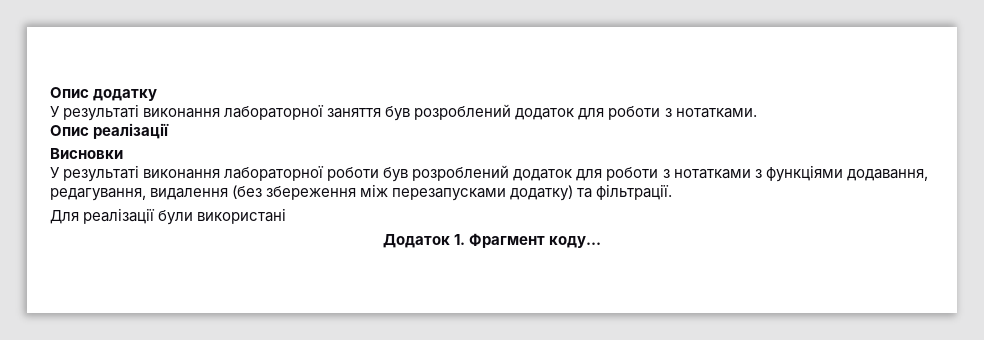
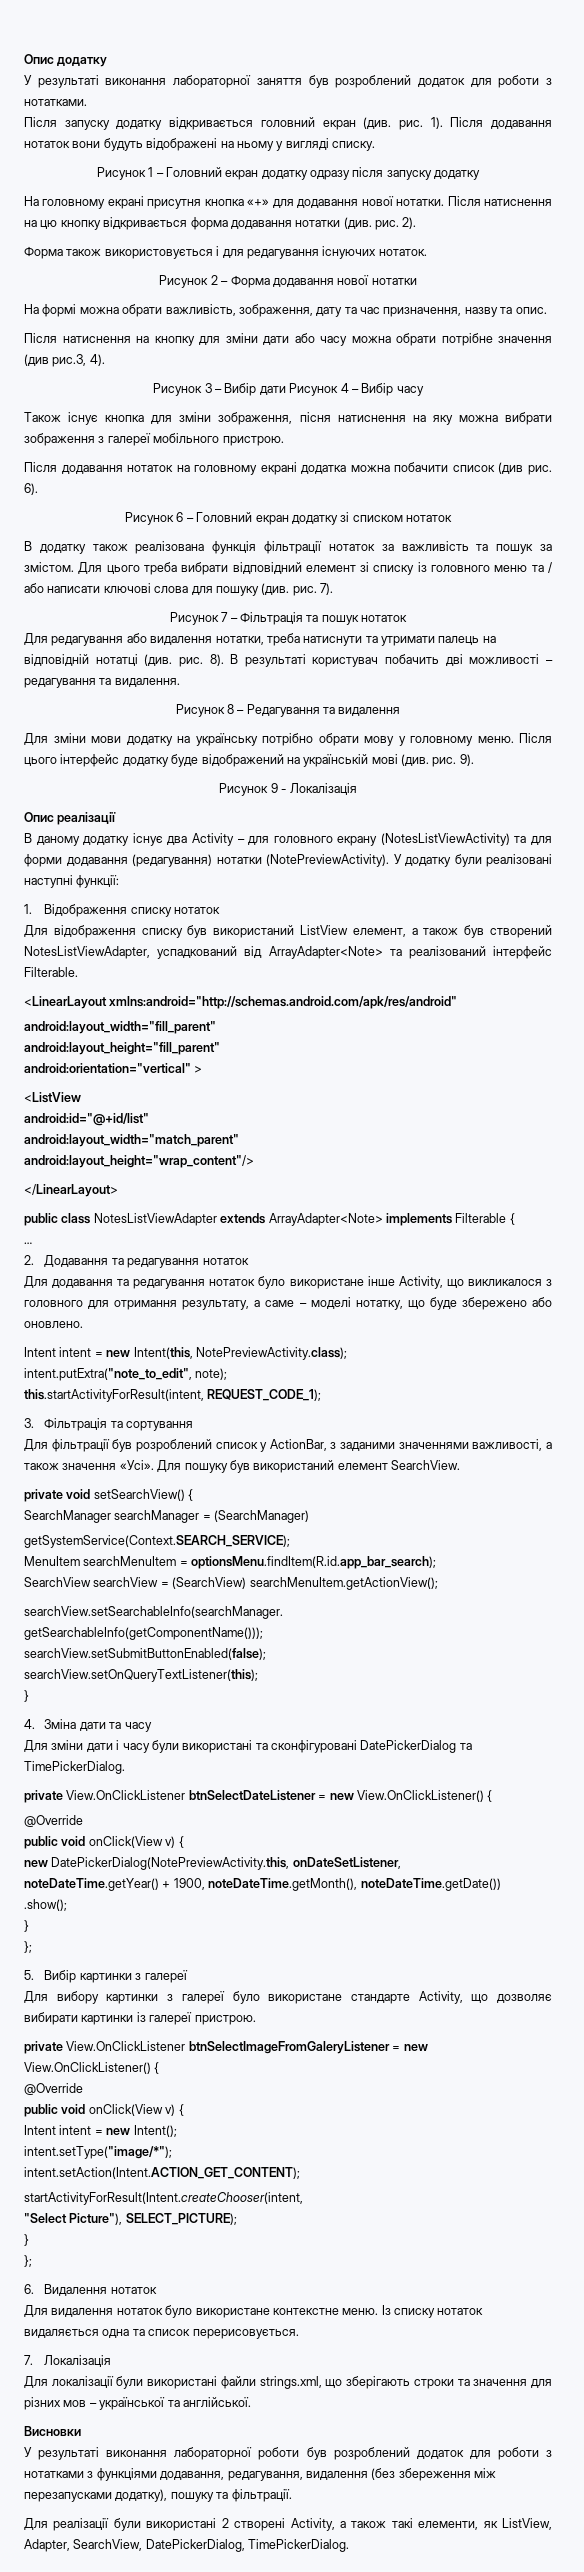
[50,123,170,139] Опис реалізації -> [24,117,552,130] [24,138,375,151] [96,167,481,180] [24,196,552,209] [24,217,417,230] [24,246,427,259] [159,275,417,288] [24,304,547,317] [24,333,552,346] [24,354,105,367] [153,383,424,396] [24,412,552,425] [24,433,284,446] [24,462,552,475] [24,483,38,495] [125,512,452,525] [24,541,552,554] [24,562,553,575] [24,583,333,596] [169,612,408,625] [24,633,496,646] [24,654,553,667] [24,678,180,688] [175,704,401,717] [24,733,552,746] [24,754,474,767] [219,783,357,796] [24,812,117,825] [24,833,552,846] [24,854,552,867] [24,875,120,888] [24,904,221,917] [24,925,553,938] [24,946,552,959] [24,967,78,977] [24,996,458,1009] [24,1021,216,1034] [24,1042,220,1055] [24,1063,203,1073] [24,1092,81,1103] [24,1113,149,1126] [24,1134,239,1147] [24,1155,254,1168] [24,1184,118,1197] [24,1213,515,1226] [24,1242,32,1244] [24,1255,249,1268] [24,1276,552,1289] [24,1297,552,1310] [24,1321,83,1328] [24,1347,347,1360] [24,1368,228,1381] [24,1389,322,1402] [24,1418,194,1431] [24,1439,552,1452] [24,1460,460,1473] [24,1489,194,1502] [24,1510,310,1523] [24,1535,290,1548] [24,1556,437,1569] [24,1577,438,1590] [24,1606,283,1619] [24,1627,263,1640] [24,1648,266,1660] [24,1669,258,1682] [24,1690,29,1702] [24,1719,152,1732] [24,1740,472,1753] [24,1761,125,1774] [24,1790,493,1803] [24,1815,83,1827] [24,1836,184,1849] [24,1857,401,1870] [24,1878,501,1891] [24,1899,67,1911] [24,1920,29,1932] [24,1941,32,1953] [24,1970,188,1983] [24,1991,552,2004] [24,2012,256,2025] [24,2041,428,2054] [24,2062,160,2074] [24,2083,83,2095] [24,2104,184,2117] [24,2125,177,2137] [24,2146,172,2159] [24,2167,300,2179] [24,2192,303,2205] [24,2213,237,2225] [24,2234,29,2246] [24,2255,32,2267] [24,2284,157,2296] [24,2305,484,2318] [24,2329,299,2339] [24,2355,112,2367] [24,2376,553,2389] [24,2397,251,2410] Після запуску додатку відкривається головний екран (див. рис. 1). Після додавання нотаток вони будуть відображені на ньому у вигляді списку. // Рисунок 1 – Головний екран додатку одразу після запуску додатку // На головному екрані присутня кнопка «+» для додавання нової нотатки. Після натиснення на цю кнопку відкривається форма додавання нотатки (див. рис. 2). // Форма також використовується і для редагування існуючих нотаток. // Рисунок 2 – Форма додавання нової нотатки // На формі можна обрати важливість, зображення, дату та час призначення, назву та опис. // Після натиснення на кнопку для зміни дати або часу можна обрати потрібне значення (див рис.3, 4). // Рисунок 3 – Вибір дати Рисунок 4 – Вибір часу // Також існує кнопка для зміни зображення, пісня натиснення на яку можна вибрати зображення з галереї мобільного пристрою. // Після додавання нотаток на головному екрані додатка можна побачити список (див рис. 6). // Рисунок 6 – Головний екран додатку зі списком нотаток // В додатку також реалізована функція фільтрації нотаток за важливість та пошук за змістом. Для цього треба вибрати відповідний елемент зі списку із головного меню та / або написати ключові слова для пошуку (див. рис. 7). // Рисунок 7 – Фільтрація та пошук нотаток // Для редагування або видалення нотатки, треба натиснути та утримати палець на відповідній нотатці (див. рис. 8). В результаті користувач побачить дві можливості – редагування та видалення. // Рисунок 8 – Редагування та видалення // Для зміни мови додатку на українську потрібно обрати мову у головному меню. Після цього інтерфейс додатку буде відображений на українській мові (див. рис. 9). // Рисунок 9 - Локалізація // Опис реалізації // В даному додатку існує два Activity – для головного екрану (NotesListViewActivity) та для форми додавання (редагування) нотатки (NotePreviewActivity). У додатку були реалізовані наступні функції: // 1. Відображення списку нотаток // Для відображення списку був використаний ListView елемент, а також був створений NotesListViewAdapter, успадкований від ArrayAdapter<Note> та реалізований інтерфейс Filterable. // <LinearLayout xmlns:android="http://schemas.android.com/apk/res/android" // android:layout_width="fill_parent" // android:layout_height="fill_parent" // android:orientation="vertical" > // <ListView // android:id="@+id/list" // android:layout_width="match_parent" // android:layout_height="wrap_content"/> // </LinearLayout> // public class NotesListViewAdapter extends ArrayAdapter<Note> implements Filterable { // … // 2. Додавання та редагування нотаток // Для додавання та редагування нотаток було використане інше Activity, що викликалося з головного для отримання результату, а саме – моделі нотатку, що буде збережено або оновлено. // Intent intent = new Intent(this, NotePreviewActivity.class); // intent.putExtra("note_to_edit", note); // this.startActivityForResult(intent, REQUEST_CODE_1); // 3. Фільтрація та сортування // Для фільтрації був розроблений список у ActionBar, з заданими значеннями важливості, а також значення «Усі». Для пошуку був використаний елемент SearchView. // private void setSearchView() { // SearchManager searchManager = (SearchManager) // getSystemService(Context.SEARCH_SERVICE); // MenuItem searchMenuItem = optionsMenu.findItem(R.id.app_bar_search); // SearchView searchView = (SearchView) searchMenuItem.getActionView(); // searchView.setSearchableInfo(searchManager. // getSearchableInfo(getComponentName())); // searchView.setSubmitButtonEnabled(false); // searchView.setOnQueryTextListener(this); // } // 4. Зміна дати та часу // Для зміни дати і часу були використані та сконфігуровані DatePickerDialog та TimePickerDialog. // private View.OnClickListener btnSelectDateListener = new View.OnClickListener() { // @Override // public void onClick(View v) { // new DatePickerDialog(NotePreviewActivity.this, onDateSetListener, // noteDateTime.getYear() + 1900, noteDateTime.getMonth(), noteDateTime.getDate()) // .show(); // } // }; // 5. Вибір картинки з галереї // Для вибору картинки з галереї було використане стандарте Activity, що дозволяє вибирати картинки із галереї пристрою. // private View.OnClickListener btnSelectImageFromGaleryListener = new View.OnClickListener() { // @Override // public void onClick(View v) { // Intent intent = new Intent(); // intent.setType("image/*"); // intent.setAction(Intent.ACTION_GET_CONTENT); // startActivityForResult(Intent.createChooser(intent, // "Select Picture"), SELECT_PICTURE); // } // }; // 6. Видалення нотаток // Для видалення нотаток було використане контекстне меню. Із списку нотаток видаляється одна та список перерисовується. // 7. Локалізація // Для локалізації були використані файли strings.xml, що зберігають строки та значення для різних мов – української та англійської.
[510,185,574,201] додатку) -> [115,2489,214,2502] додатку), пошуку
[382,233,602,248] // Додаток 1. Фрагмент коду… -> [221,2518,553,2531] [24,2539,350,2552] 2 створені Activity, а також такі елементи, як ListView, Adapter, SearchView, DatePickerDialog, TimePickerDialog.

